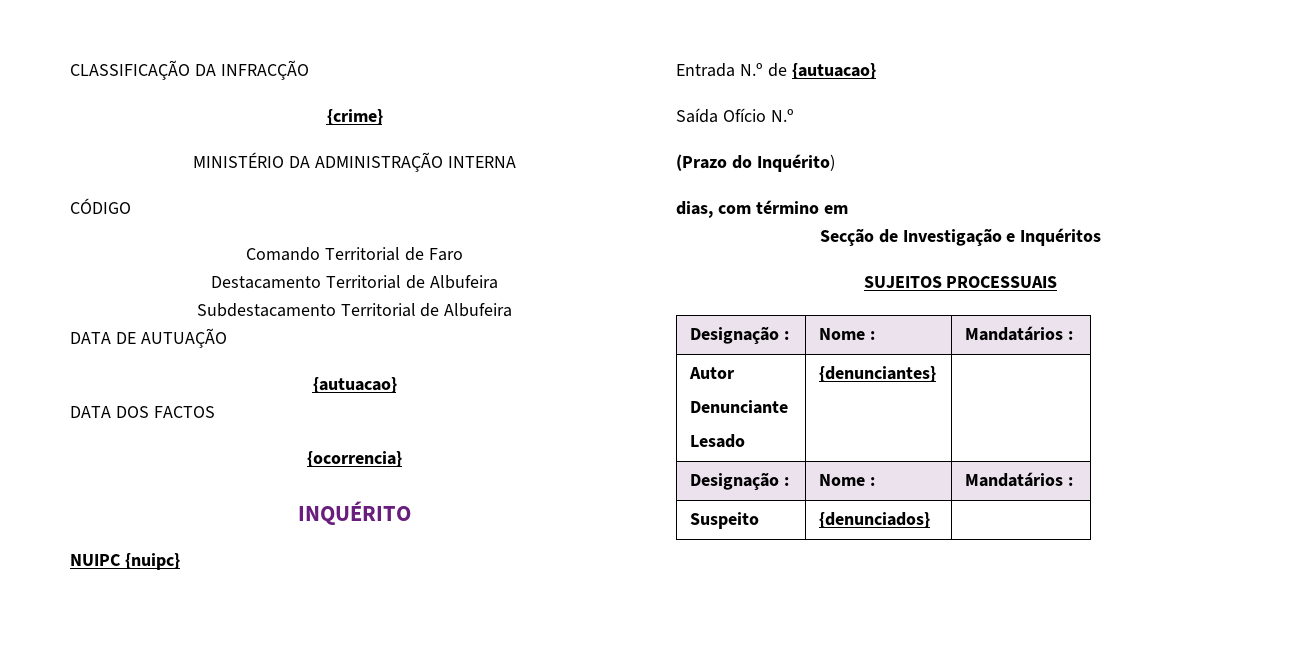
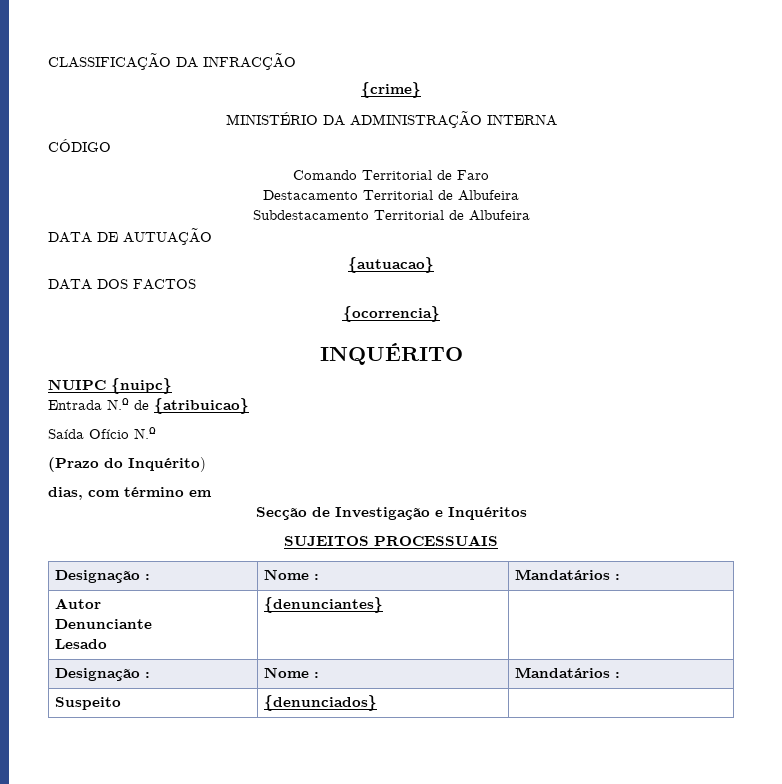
[791,63,876,79] {autuacao} -> [154,398,249,414] {atribuicao}

